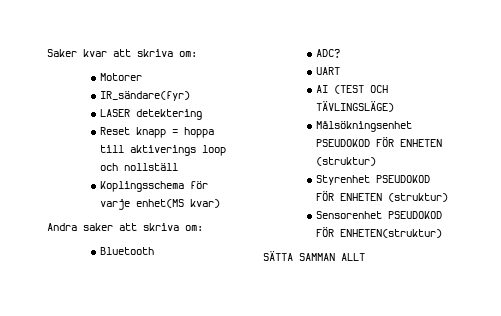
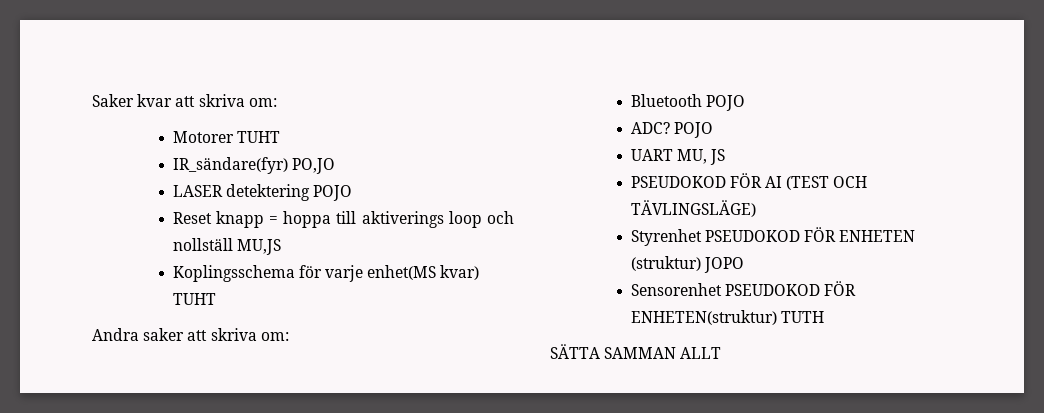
(143, 77) none -> [236,131,280,143] TUHT
(191, 96) none -> [291,158,335,174] PO,JO
(203, 114) none -> [312,185,352,201] POJO
(179, 167) none -> [236,239,281,255] MU,JS
(221, 203) none -> [172,293,216,305] TUHT
(155, 251) none -> [705,95,745,111] POJO
(341, 53) none -> [673,122,713,138] POJO
(341, 71) // -> [676,149,725,165] [630,173,762,188] MU, JS // PSEUDOKOD FÖR
[316,121,413,132] [316,137,443,147] [316,157,377,166] // Målsökningsenhet PSEUDOKOD FÖR ENHETEN (struktur) -> (756, 208) none
(449, 197) none -> [703,257,744,273] JOPO
(443, 233) none -> [780,311,824,323] TUTH

